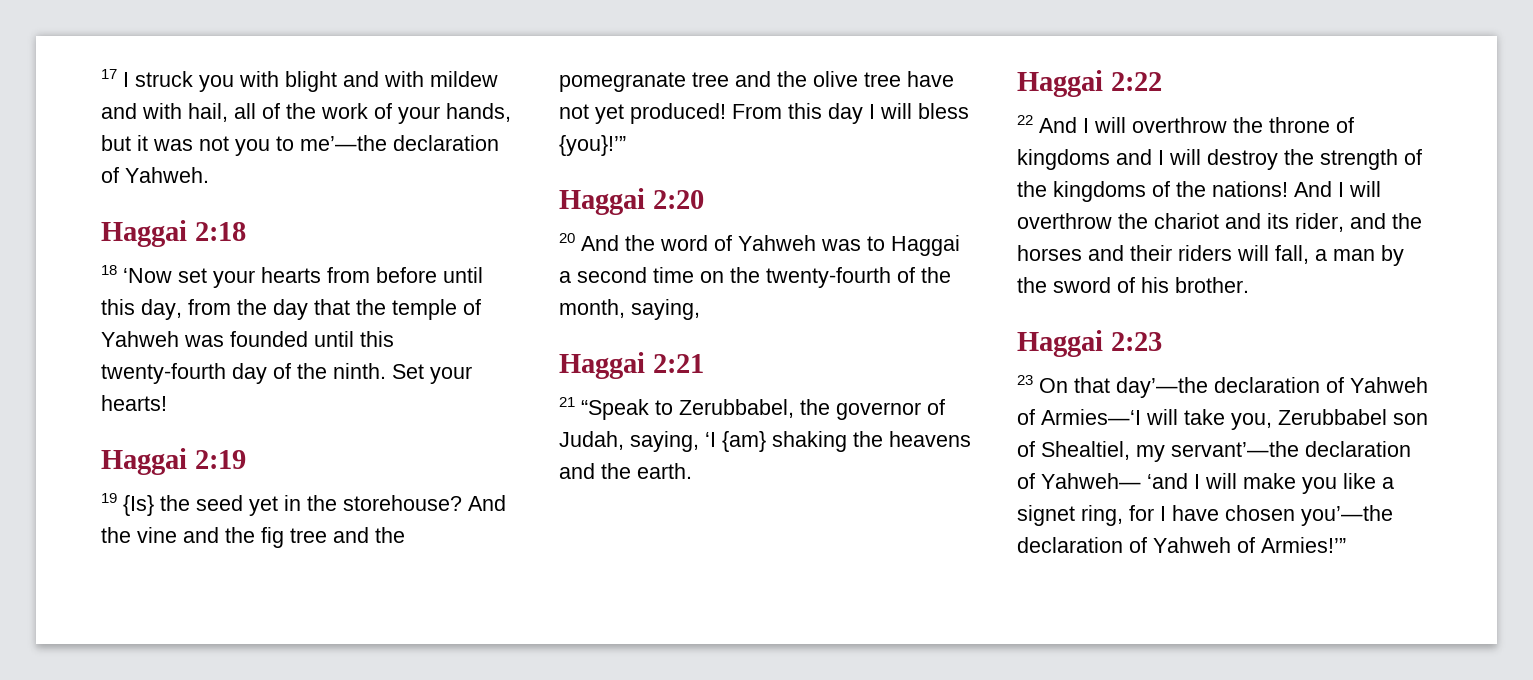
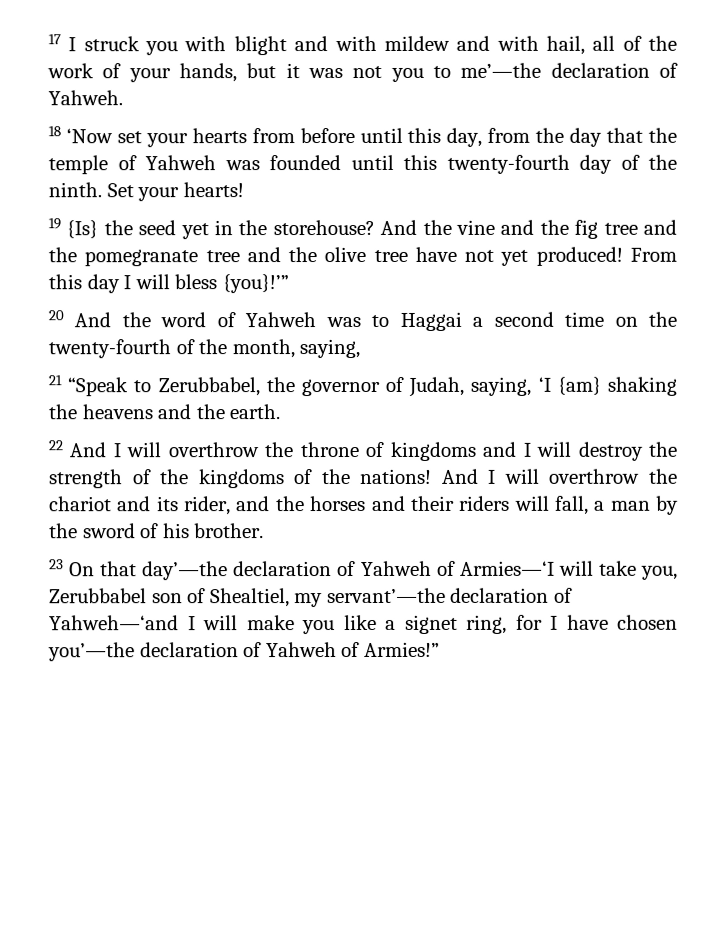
[101,220,246,247] // Haggai 2:18 -> (123, 98) none
[101,448,246,475] // Haggai 2:19 -> (244, 190) none
[559,188,704,215] // Haggai 2:20 -> (289, 284) none
[559,352,704,379] // Haggai 2:21 -> (361, 349) none
[1017,70,1162,97] // Haggai 2:22 -> (281, 412) none
[1017,330,1162,357] // Haggai 2:23 -> (265, 531) none
[1041,473,1188,489] Yahweh— ‘and -> [49,615,179,631] Yahweh—‘and
[1261,537,1346,553] Armies!’” -> [363,641,440,657] Armies!”

